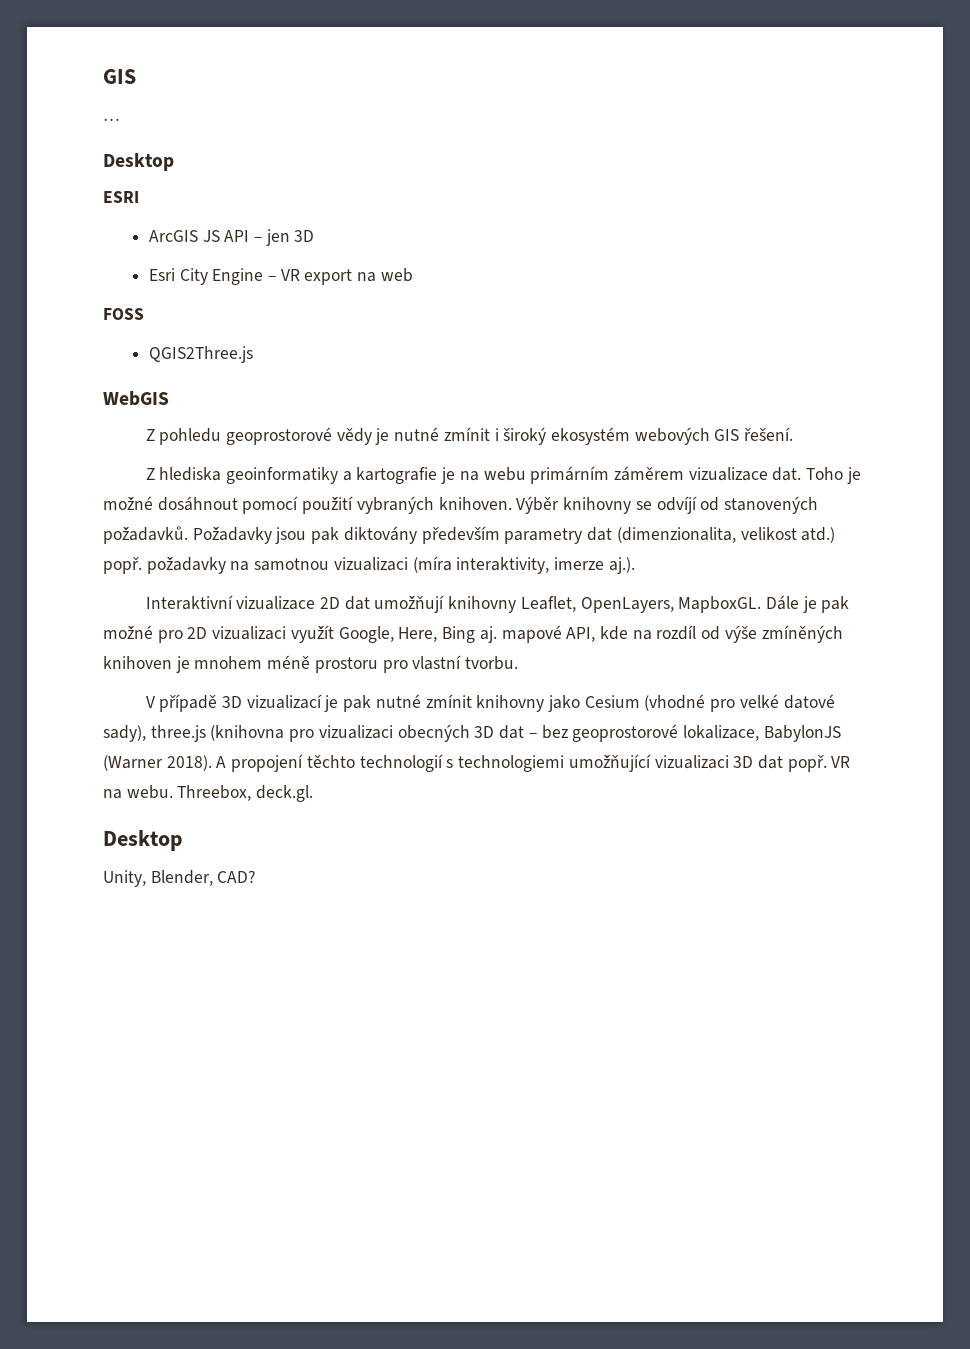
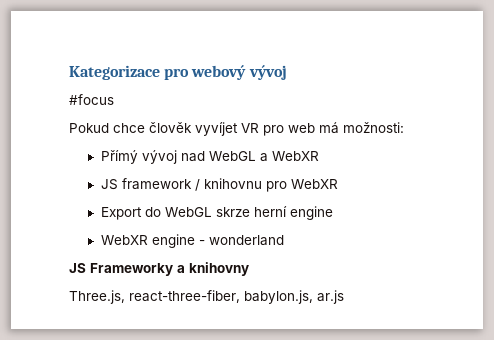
[103,69,136,84] [103,118,120,121] [103,153,174,171] [103,191,139,203] [148,229,315,246] [148,268,413,285] [103,308,144,320] [148,346,253,363] [103,391,169,406] [145,427,794,445] [145,466,861,484] [103,496,818,514] [103,526,836,544] [103,556,635,574] [145,595,850,613] [103,625,843,643] [103,655,519,673] [145,694,835,712] [103,724,841,742] [103,754,851,772] [103,785,314,802] [103,830,183,851] [103,870,256,887] GIS // … // Desktop // ESRI // ArcGIS JS API – jen 3D // Esri City Engine – VR export na web // FOSS // QGIS2Three.js // WebGIS // Z pohledu geoprostorové vědy je nutné zmínit i široký ekosystém webových GIS řešení. // Z hlediska geoinformatiky a kartografie je na webu primárním záměrem vizualizace dat. Toho je možné dosáhnout pomocí použití vybraných knihoven. Výběr knihovny se odvíjí od stanovených požadavků. Požadavky jsou pak diktovány především parametry dat (dimenzionalita, velikost atd.) popř. požadavky na samotnou vizualizaci (míra interaktivity, imerze aj.). // Interaktivní vizualizace 2D dat umožňují knihovny Leaflet, OpenLayers, MapboxGL. Dále je pak možné pro 2D vizualizaci využít Google, Here, Bing aj. mapové API, kde na rozdíl od výše zmíněných knihoven je mnohem méně prostoru pro vlastní tvorbu. // V případě 3D vizualizací je pak nutné zmínit knihovny jako Cesium (vhodné pro velké datové sady), three.js (knihovna pro vizualizaci obecných 3D dat – bez geoprostorové lokalizace, BabylonJS (Warner 2018). A propojení těchto technologií s technologiemi umožňující vizualizaci 3D dat popř. VR na webu. Threebox, deck.gl. // Desktop // Unity, Blender, CAD? -> [69,65,287,80] [69,94,114,105] [69,122,404,136] [100,150,319,164] [100,178,338,192] [100,206,333,220] [100,234,284,248] [69,262,249,276] [69,290,344,304] Kategorizace pro webový vývoj // #focus // Pokud chce člověk vyvíjet VR pro web má možnosti: // Přímý vývoj nad WebGL a WebXR // JS framework / knihovnu pro WebXR // Export do WebGL skrze herní engine // WebXR engine - wonderland // JS Frameworky a knihovny // Three.js, react-three-fiber, babylon.js, ar.js

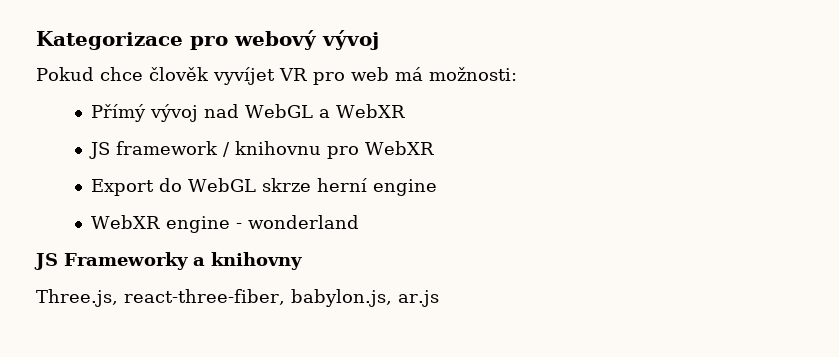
[69,94,114,105] // #focus -> (379, 40) none

